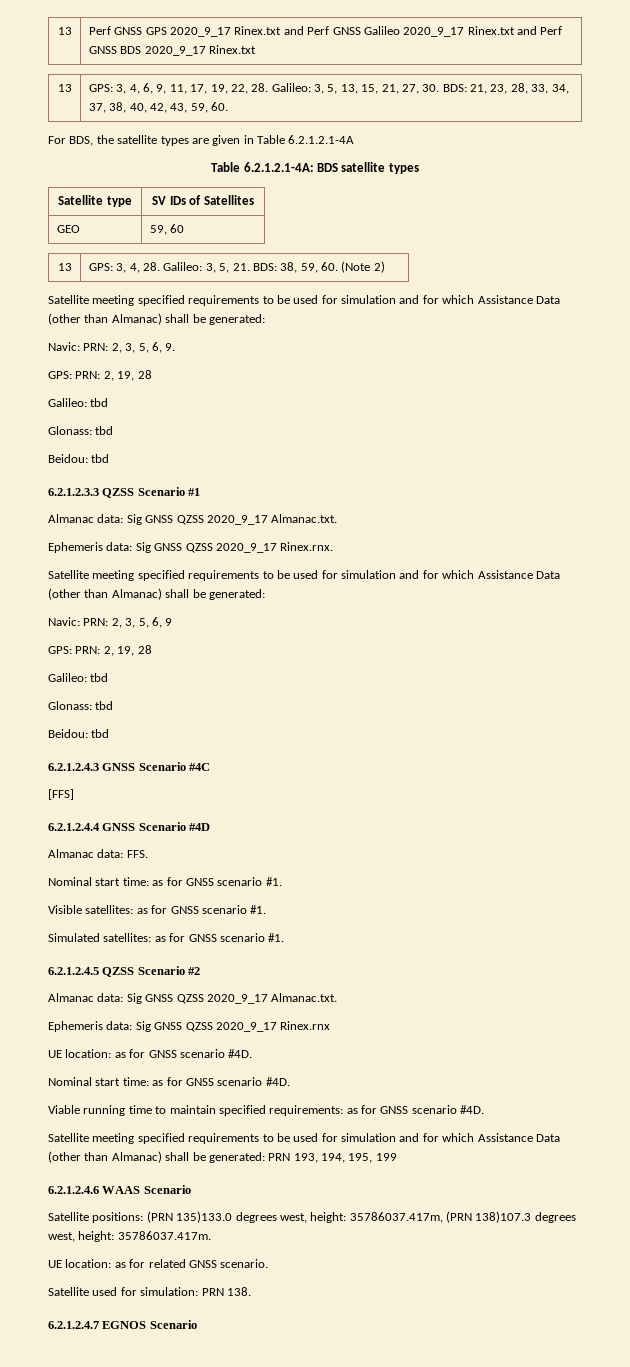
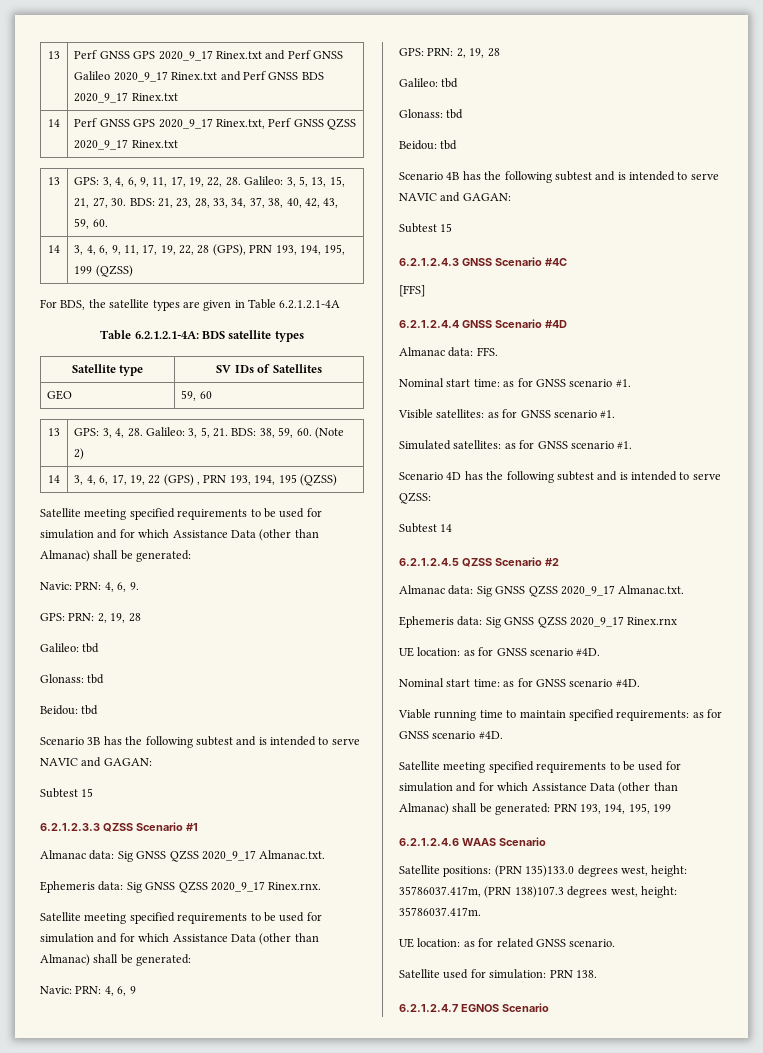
(257, 49) none -> [48,119,60,127] [74,118,357,130] [74,139,178,150] // 14 | Perf GNSS GPS 2020_9_17 Rinex.txt, Perf GNSS QZSS 2020_9_17 Rinex.txt
(229, 106) none -> [48,245,60,253] [74,244,346,256] [74,265,133,277] // 14 | 3, 4, 6, 9, 11, 17, 19, 22, 28 (GPS), PRN 193, 194, 195, 199 (QZSS)
(385, 267) none -> [48,475,60,483] [74,474,337,486] // 14 | 3, 4, 6, 17, 19, 22 (GPS) , PRN 193, 194, 195 (QZSS)
[111,343,149,353] 2, 3, 5, -> [104,582,114,592] 4,
(110, 458) none -> [40,736,360,748] [40,757,152,767] [40,788,94,798] // Scenario 3B has the following subtest and is intended to serve NAVIC and GAGAN: // Subtest 15
[111,618,149,628] 2, 3, 5, -> [104,986,114,996] 4,
(110, 733) none -> [399,171,719,183] [399,192,511,202] [399,223,453,233] // Scenario 4B has the following subtest and is intended to serve NAVIC and GAGAN: // Subtest 15
(285, 937) none -> [399,471,721,483] [399,492,431,504] [399,523,453,533] // Scenario 4D has the following subtest and is intended to serve QZSS: // Subtest 14

